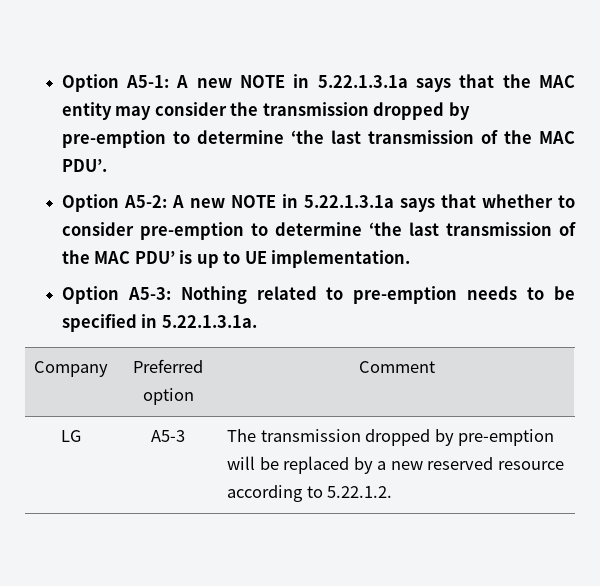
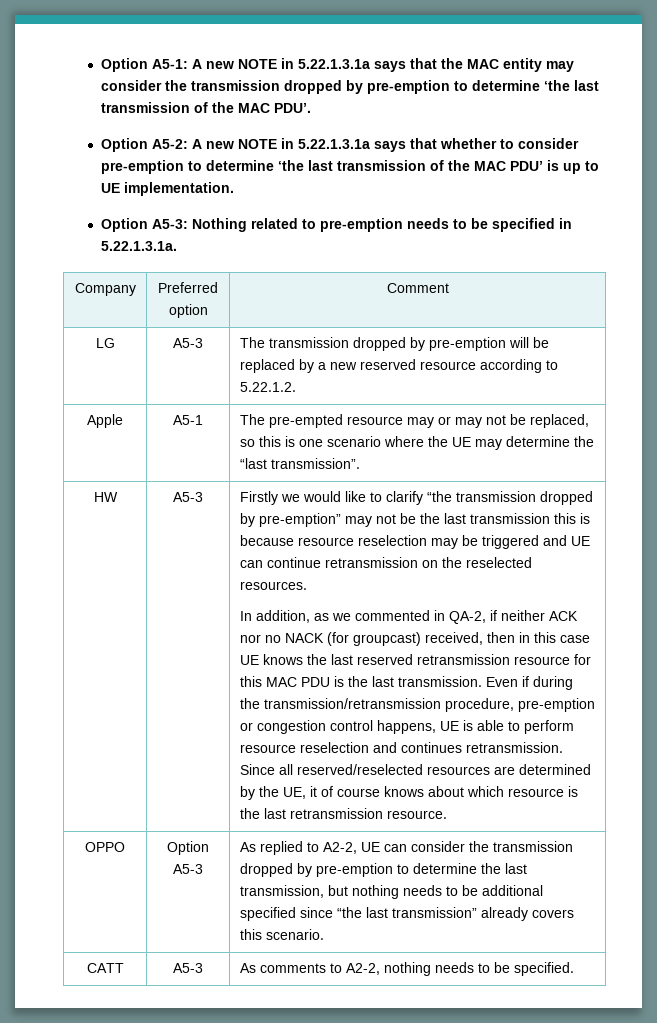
(393, 492) none -> [87,414,123,428] [173,415,203,425] [239,414,589,428] [239,436,594,450] [239,458,360,469] [93,492,118,502] [173,492,203,502] [239,491,593,505] [239,513,590,527] [239,535,590,549] [239,557,532,568] [239,581,307,590] [239,610,578,624] [239,632,590,646] [239,654,591,665] [239,676,573,690] [239,698,595,712] [239,720,574,734] [239,742,563,753] [239,764,591,775] [239,786,578,800] [239,808,447,819] [85,842,125,852] [167,841,209,855] [173,864,203,874] [239,841,573,855] [239,863,527,877] [239,885,543,899] [239,907,574,921] [239,929,324,940] [86,963,124,973] [173,963,203,973] [239,962,574,976] // Apple | A5-1 | The pre-empted resource may or may not be replaced, so this is one scenario where the UE may determine the “last transmission”. // HW | A5-3 | Firstly we would like to clarify “the transmission dropped by pre-emption” may not be the last transmission this is because resource reselection may be triggered and UE can continue retransmission on the reselected resources. // In addition, as we commented in QA-2, if neither ACK nor no NACK (for groupcast) received, then in this case UE knows the last reserved retransmission resource for this MAC PDU is the last transmission. Even if during the transmission/retransmission procedure, pre-emption or congestion control happens, UE is able to perform resource reselection and continues retransmission. Since all reserved/reselected resources are determined by the UE, it of course knows about which resource is the last retransmission resource. // OPPO | Option A5-3 | As replied to A2-2, UE can consider the transmission dropped by pre-emption to determine the last transmission, but nothing needs to be additional specified since “the last transmission” already covers this scenario. // CATT | A5-3 | As comments to A2-2, nothing needs to be specified.

